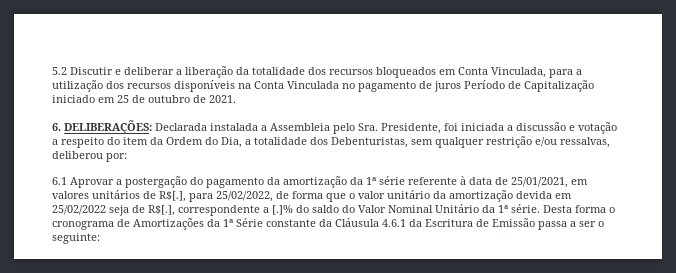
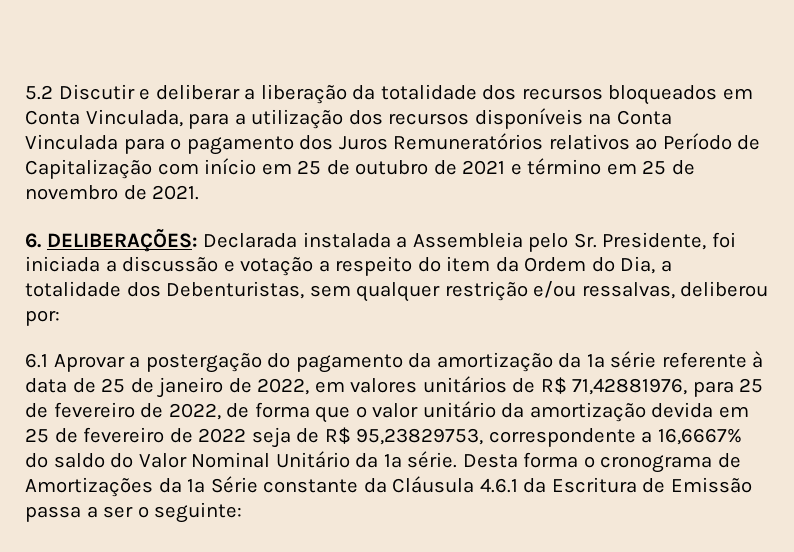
[342,81,461,92] no pagamento de juros -> [123,133,658,155] para o pagamento dos Juros Remuneratórios relativos ao
[52,95,95,103] iniciado -> [157,158,257,175] com início
(206, 99) none -> [462,158,695,175] [25,185,147,200] 2021 e término em 25 de novembro de
[358,123,378,131] Sra. -> [573,233,597,248] Sr.
[511,177,588,188] [52,190,273,202] 25/01/2021, em valores unitários de R$[.], para 25/02/2022, -> [101,376,764,398] [25,402,221,420] 25 de janeiro de 2022, em valores unitários de R$ 71,42881976, para 25 de fevereiro de 2022,
[52,205,175,216] 25/02/2022 seja de R$[.], -> [25,427,484,448] 25 de fevereiro de 2022 seja de R$ 95,23829753,
[272,205,293,215] [.]% -> [657,428,742,445] 16,6667%

